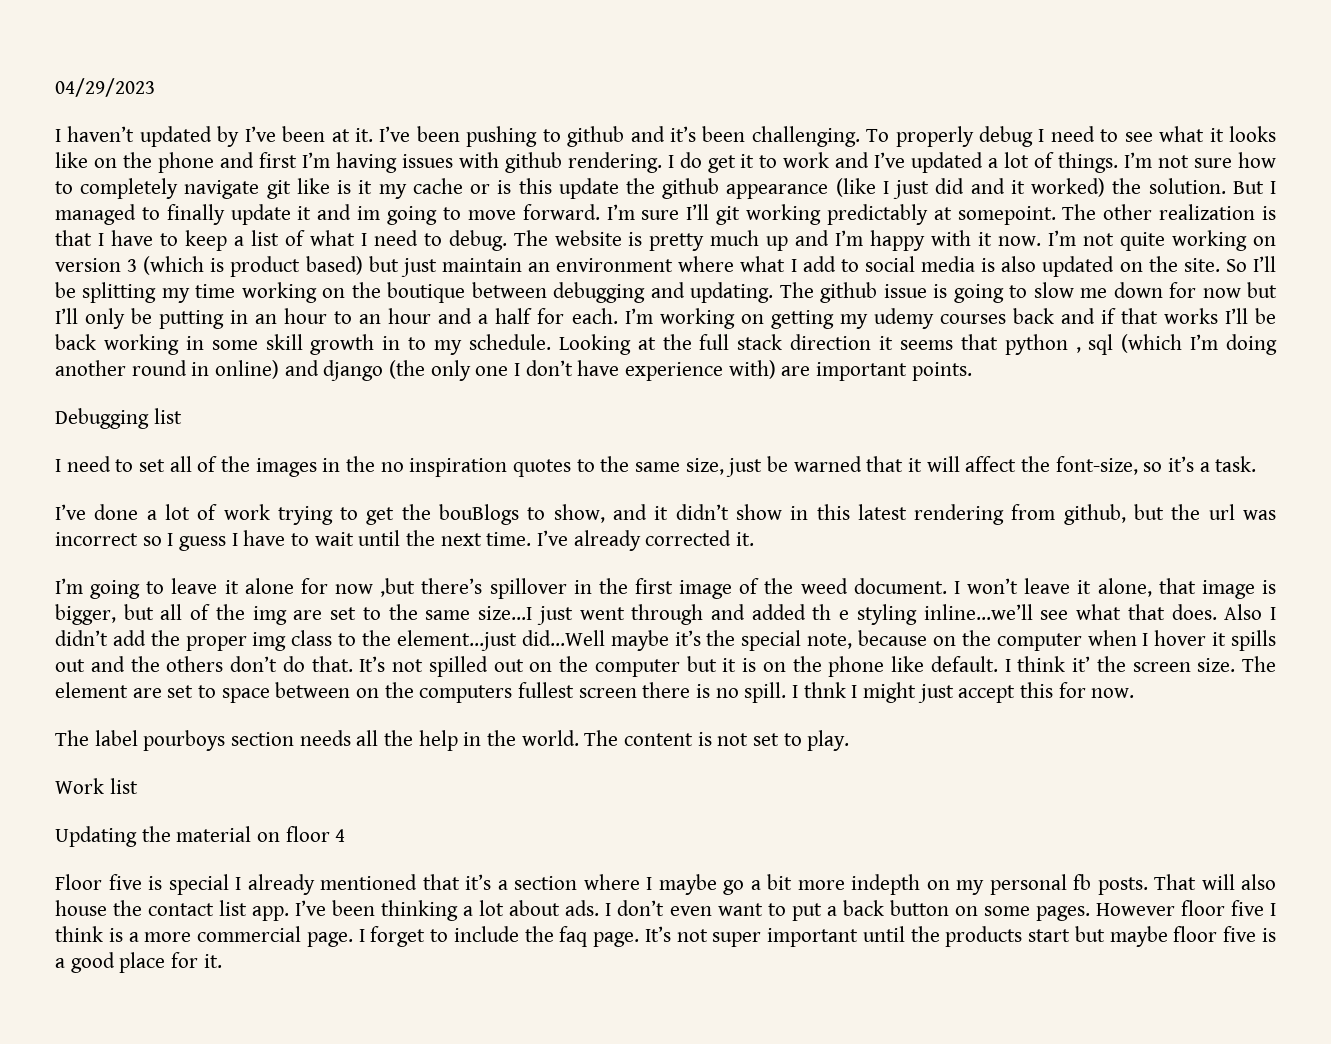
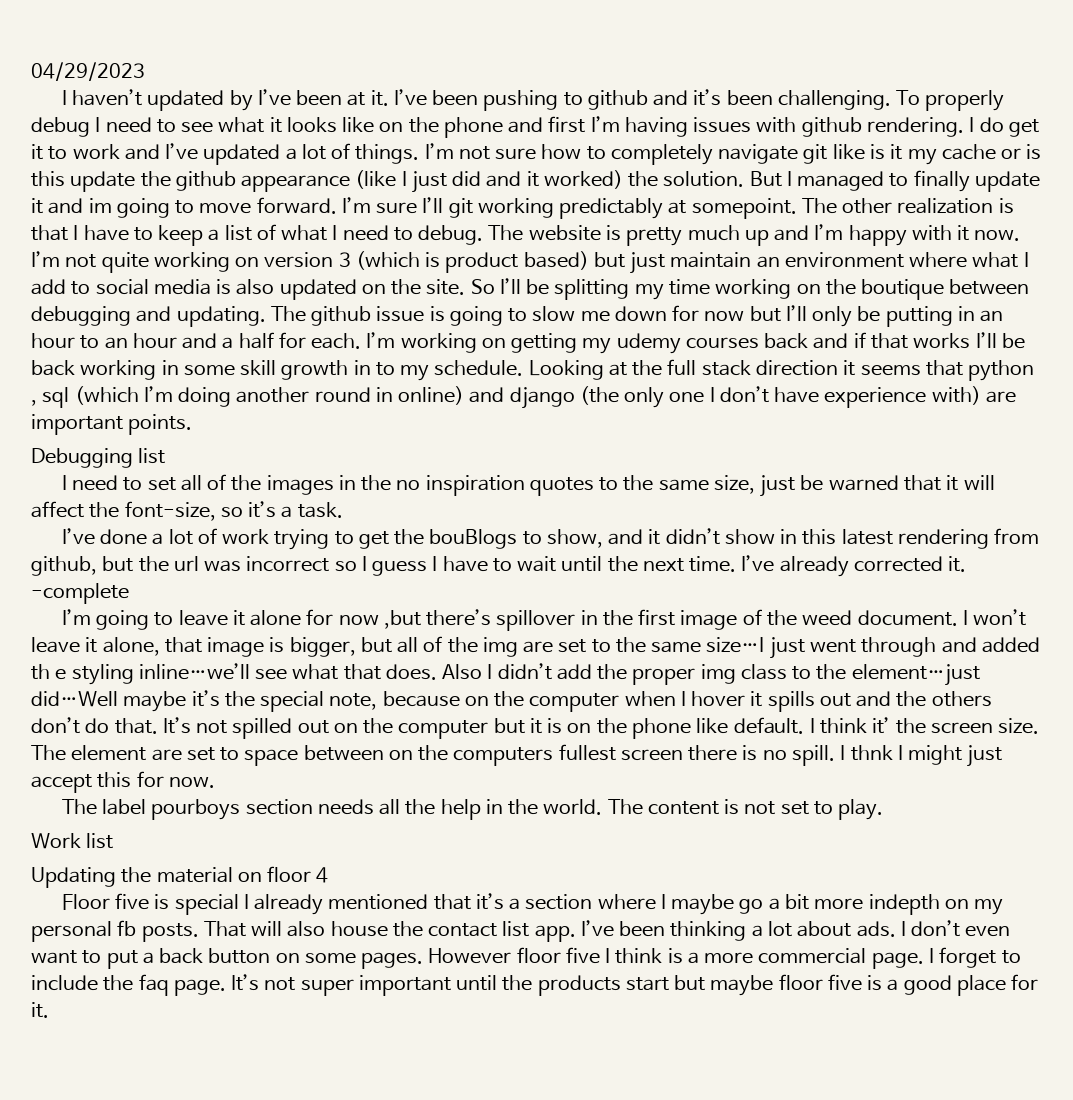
(755, 539) none -> [31,583,129,604] -complete

